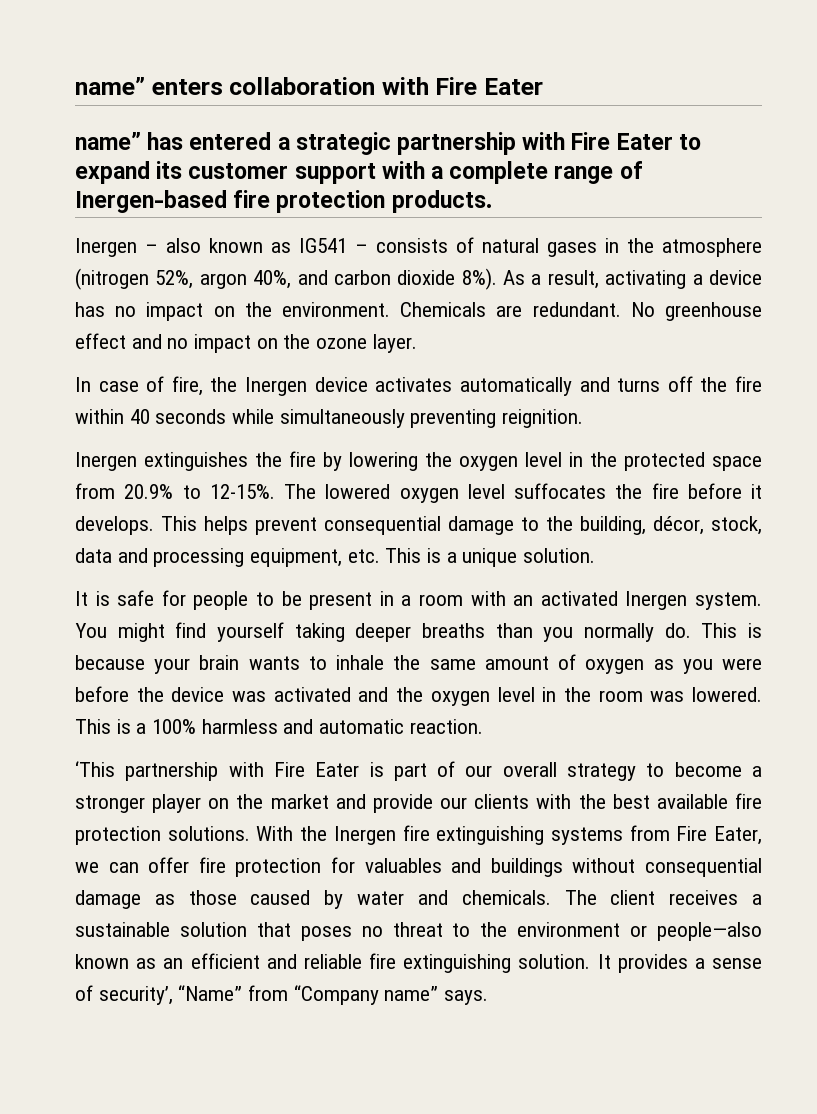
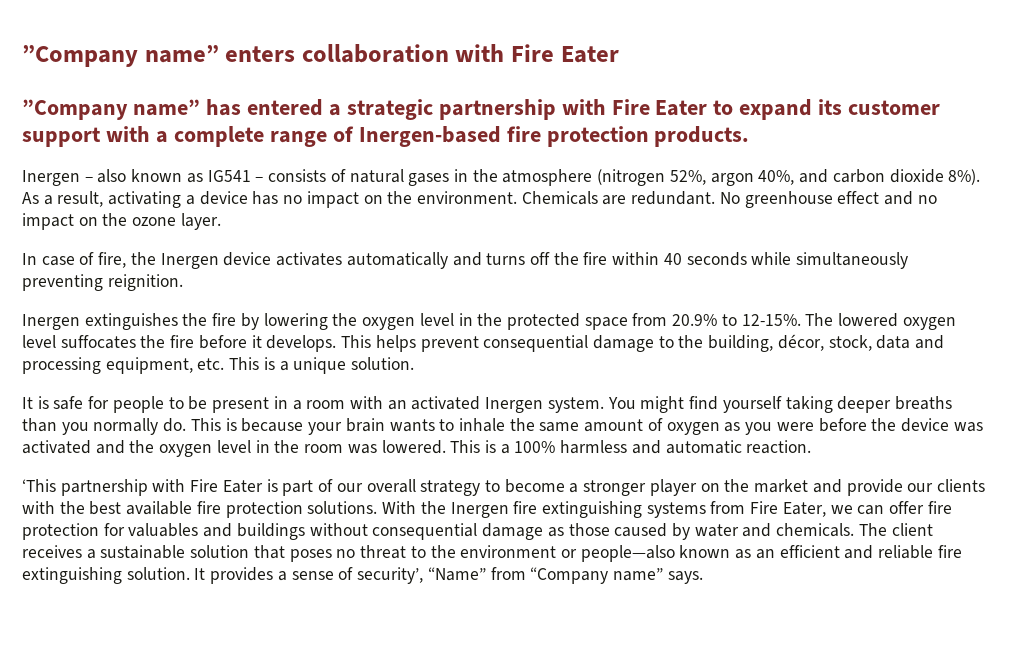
(75, 86) none -> [22,45,138,67] ”Company
(544, 86) none -> [22,99,128,120] ”Company

